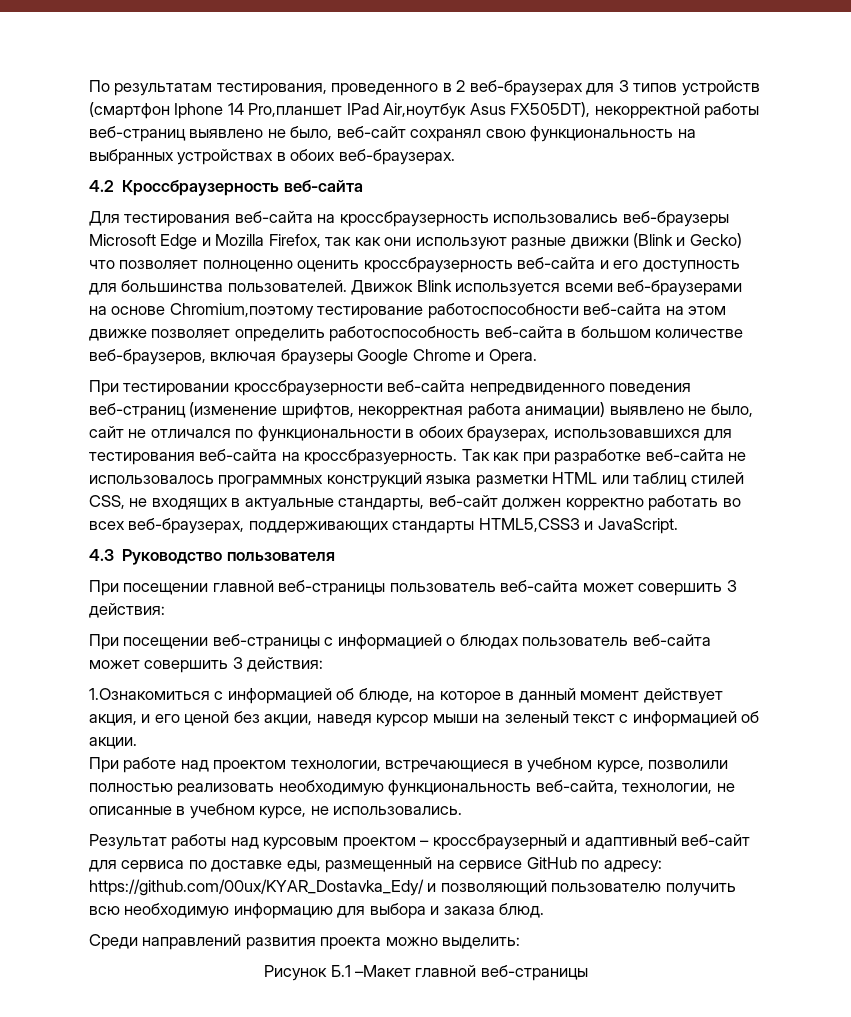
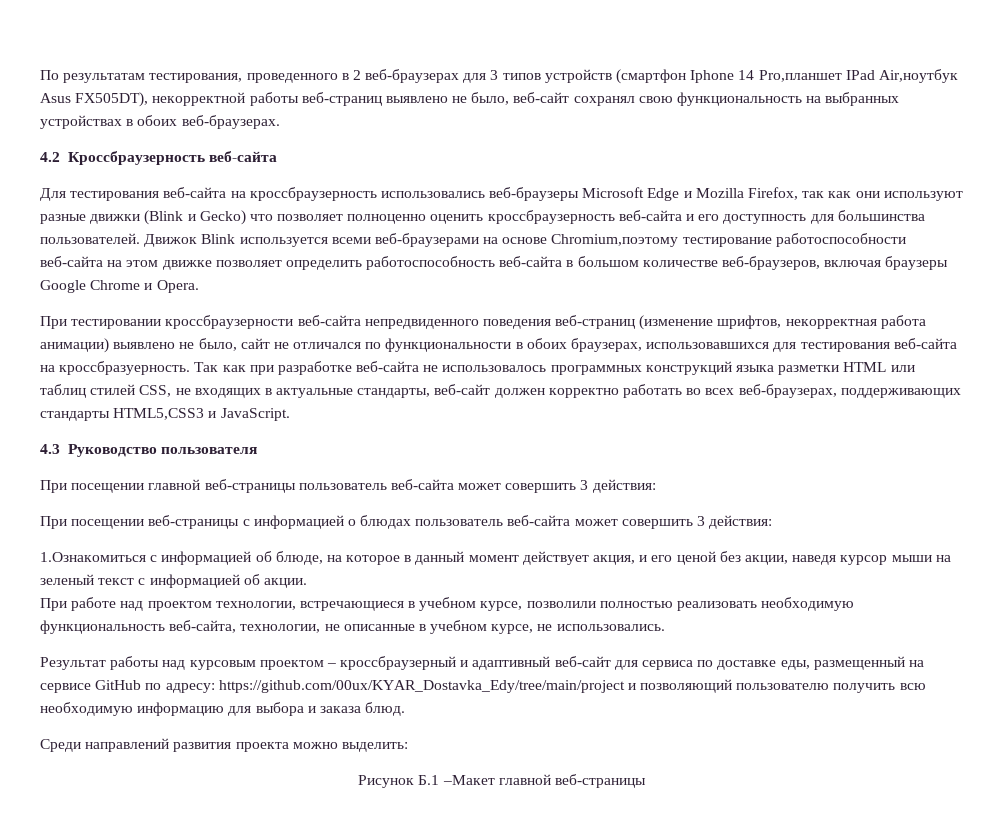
[89,879,424,896] https://github.com/00ux/KYAR_Dostavka_Edy/ -> [218,680,625,693] https://github.com/00ux/KYAR_Dostavka_Edy/tree/main/project

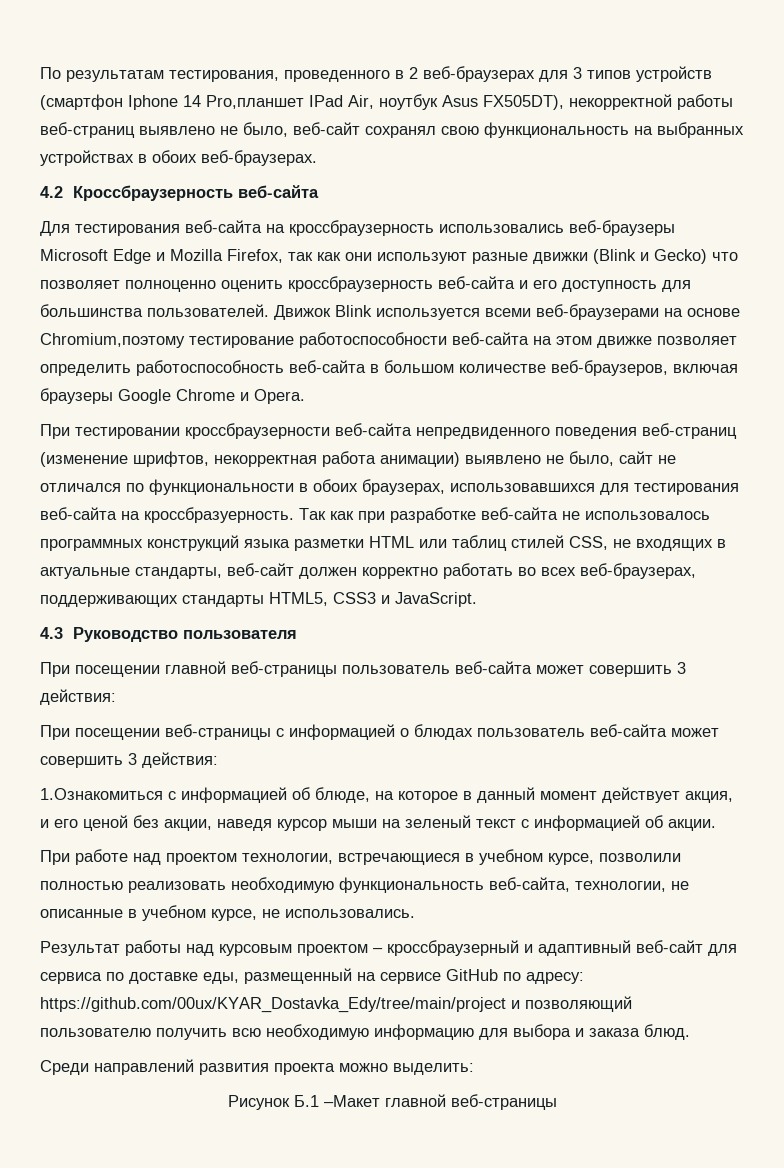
[878,69,958,83] Air,ноутбук -> [348,94,438,110] Air, ноутбук
[113,408,205,420] HTML5,CSS3 -> [269,592,376,606] HTML5, CSS3

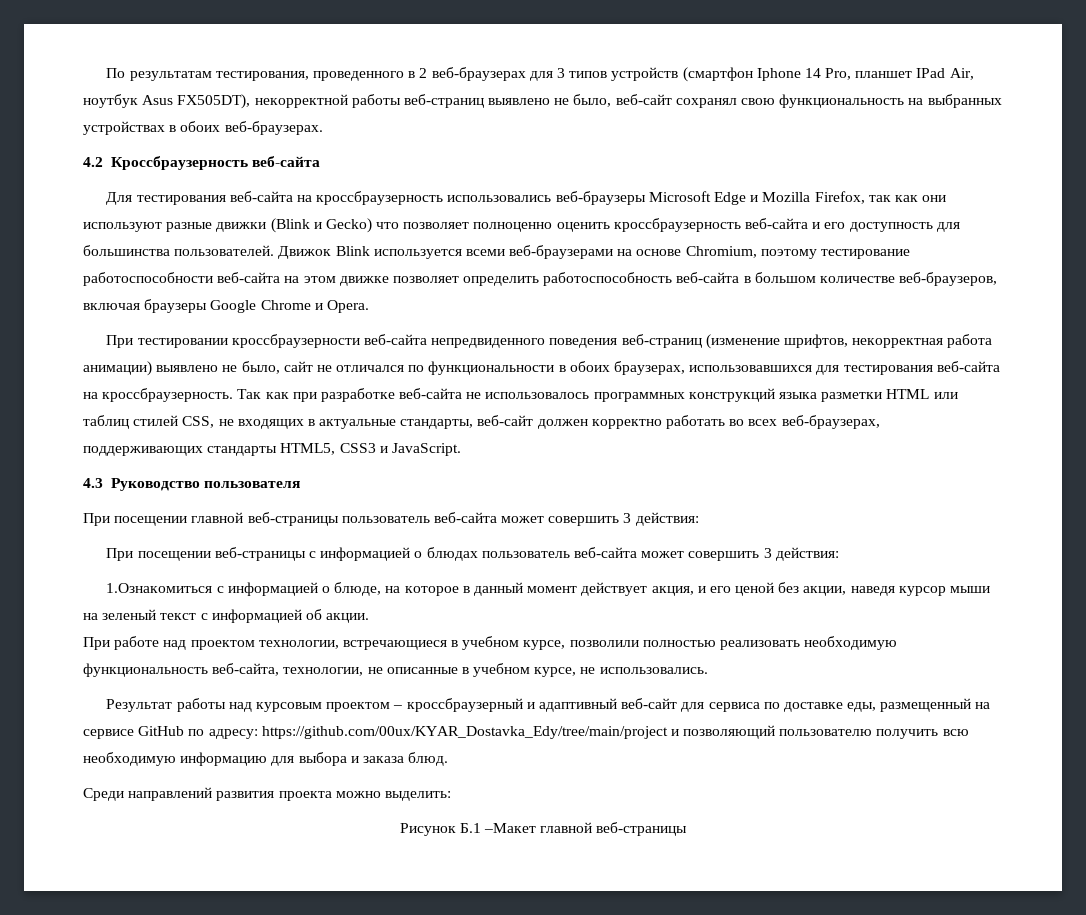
[206,95,304,109] Pro,планшет -> [825,68,913,80] Pro, планшет
[40,333,185,348] Chromium,поэтому -> [685,246,817,259] Chromium, поэтому
[144,507,294,523] кроссбразуерность. -> [102,388,234,402] кроссбраузерность.
[292,787,310,800] об -> [322,586,331,593] о

